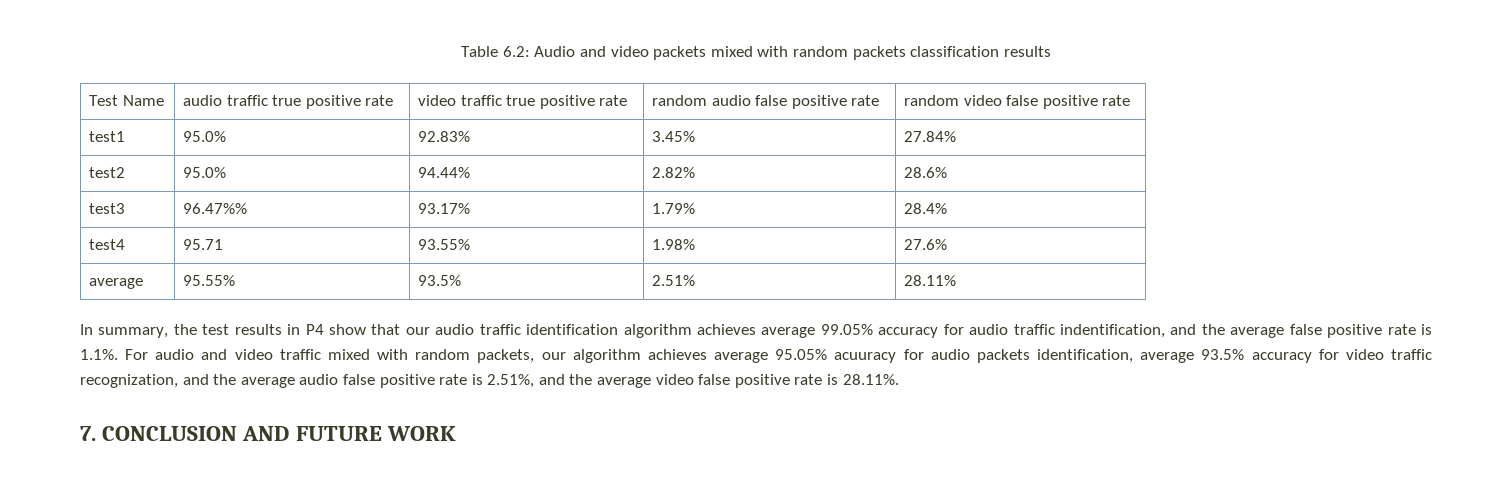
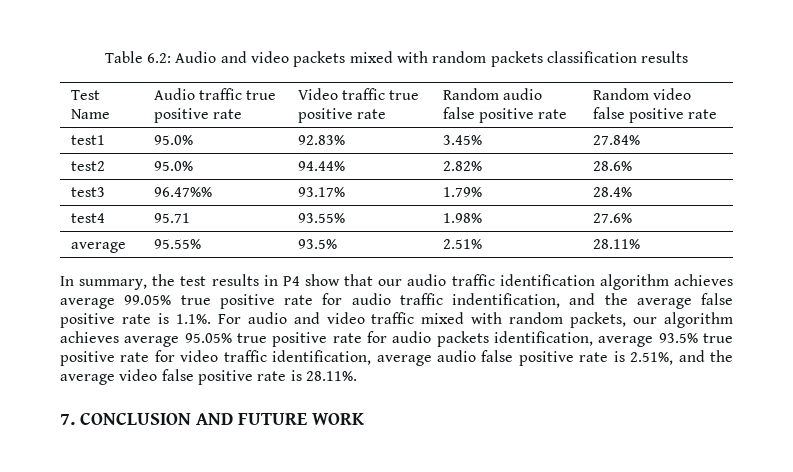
[182,95,394,109] [417,95,628,109] [651,95,707,106] audio traffic true positive rate | video traffic true positive rate | random -> [153,88,277,100] [153,108,242,123] [297,88,420,100] [297,108,386,123] [442,88,499,100] Audio traffic true positive rate | Video traffic true positive rate | Random
[903,95,959,106] random -> [592,88,649,100] Random
[878,327,939,338] accuracy -> [180,294,313,309] true positive rate
[834,352,897,363] acuuracy -> [237,332,362,347] true positive rate
[1251,349,1433,363] [80,374,237,388] accuracy for video traffic recognization, and the -> [703,333,734,343] [60,350,372,366] true positive rate for video traffic identification,

